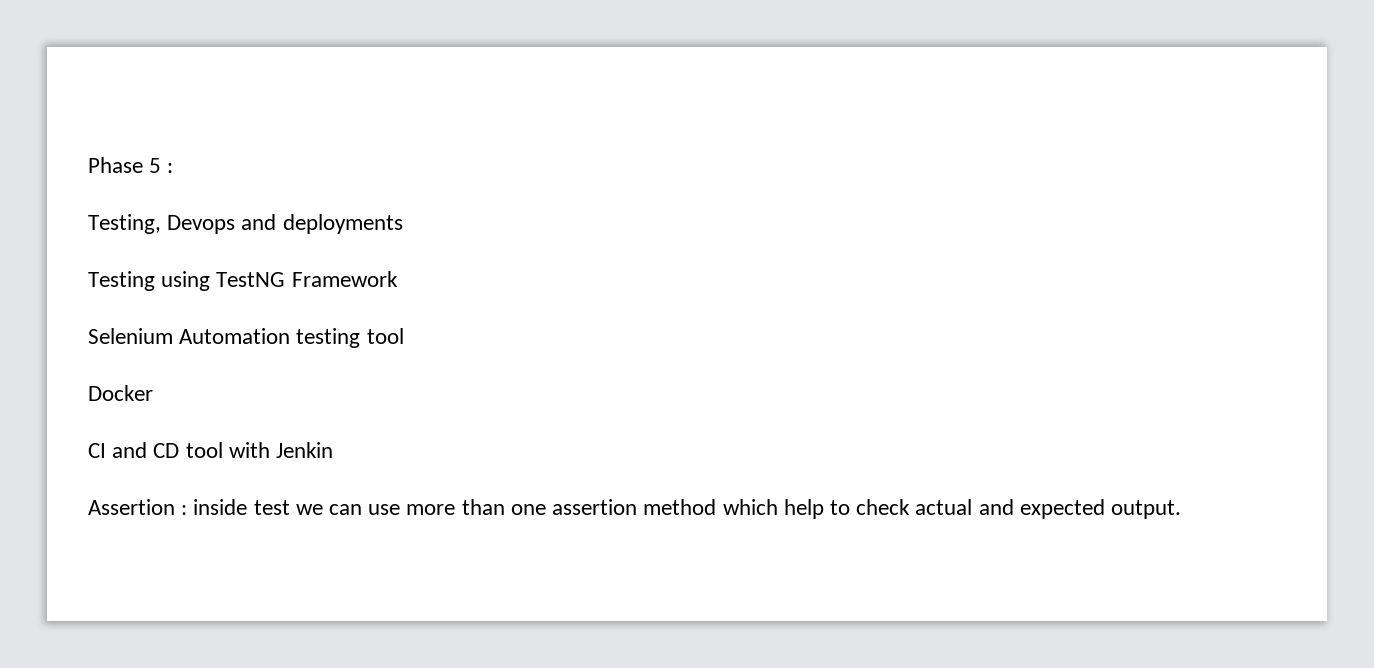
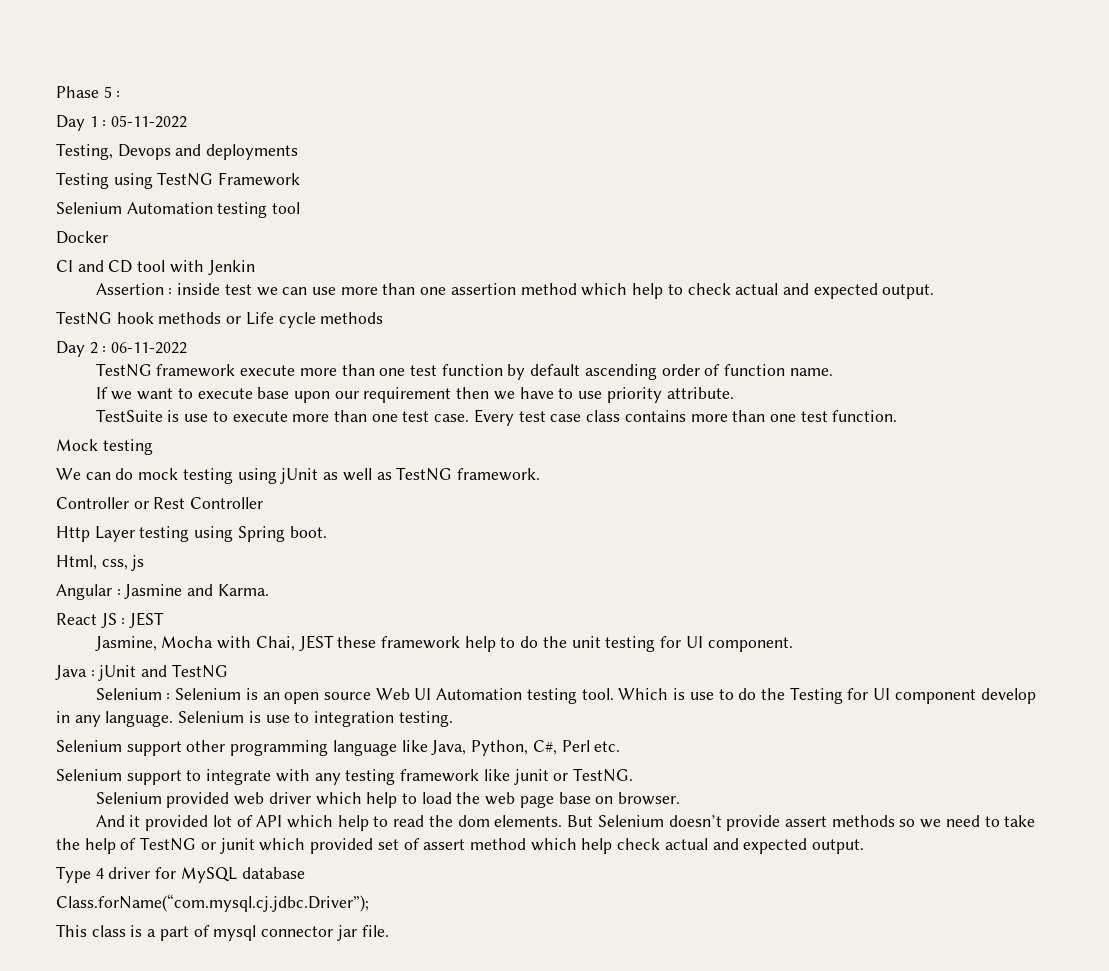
(174, 168) none -> [56,115,188,131] // Day 1 : 05-11-2022
(1181, 509) none -> [56,311,384,328] [56,341,188,357] [95,363,833,380] [95,387,734,403] [95,409,898,426] [56,439,153,455] [56,467,540,484] [56,497,264,509] [56,526,327,542] [56,555,145,571] [56,584,269,600] [56,612,165,628] [94,635,793,652] [55,664,228,681] [95,687,1036,704] [56,711,453,727] [56,740,621,756] [56,768,633,785] [95,792,681,808] [95,815,1036,831] [56,837,865,854] [56,866,305,883] [56,894,369,912] [56,924,389,941] // TestNG hook methods or Life cycle methods // Day 2 : 06-11-2022 // TestNG framework execute more than one test function by default ascending order of function name. // If we want to execute base upon our requirement then we have to use priority attribute. // TestSuite is use to execute more than one test case. Every test case class contains more than one test function. // Mock testing // We can do mock testing using jUnit as well as TestNG framework. // Controller or Rest Controller // Http Layer testing using Spring boot. // Html, css, js // Angular : Jasmine and Karma. // React JS : JEST // Jasmine, Mocha with Chai, JEST these framework help to do the unit testing for UI component. // Java : jUnit and TestNG // Selenium : Selenium is an open source Web UI Automation testing tool. Which is use to do the Testing for UI component develop in any language. Selenium is use to integration testing. // Selenium support other programming language like Java, Python, C#, Perl etc. // Selenium support to integrate with any testing framework like junit or TestNG. // Selenium provided web driver which help to load the web page base on browser. // And it provided lot of API which help to read the dom elements. But Selenium doesn’t provide assert methods so we need to take the help of TestNG or junit which provided set of assert method which help check actual and expected output. // Type 4 driver for MySQL database // Class.forName(“com.mysql.cj.jdbc.Driver”); // This class is a part of mysql connector jar file.

